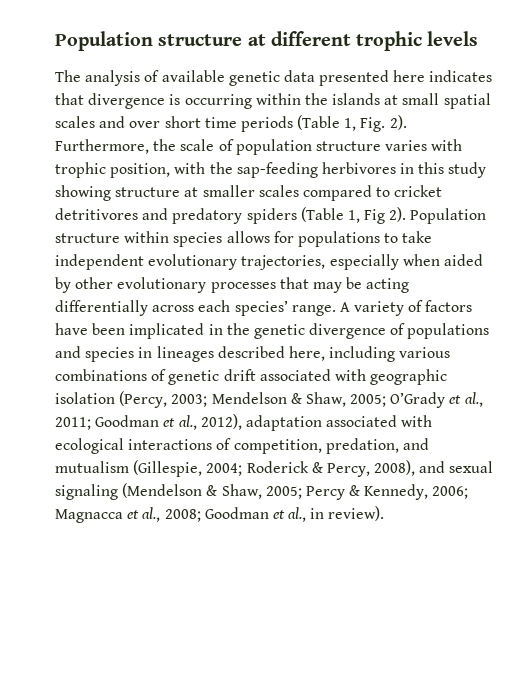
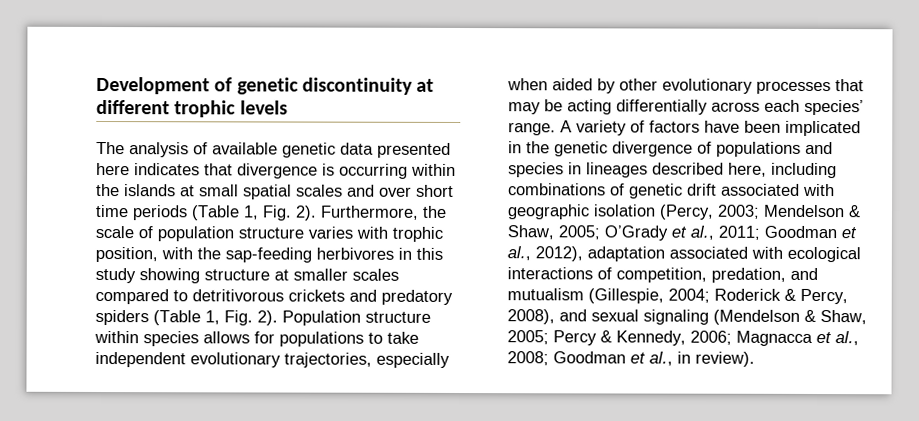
[55,31,243,51] Population structure -> [96,76,413,95] Development of genetic discontinuity
[394,185,443,197] [55,208,138,220] cricket detritivores -> [192,289,345,302] detritivorous crickets
[364,209,386,224] Fig -> [224,310,253,326] Fig.
[399,347,451,358] various -> (837, 170) none

